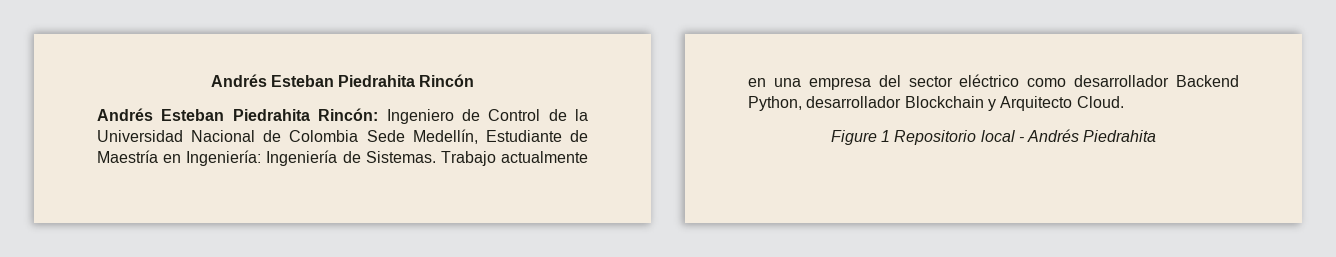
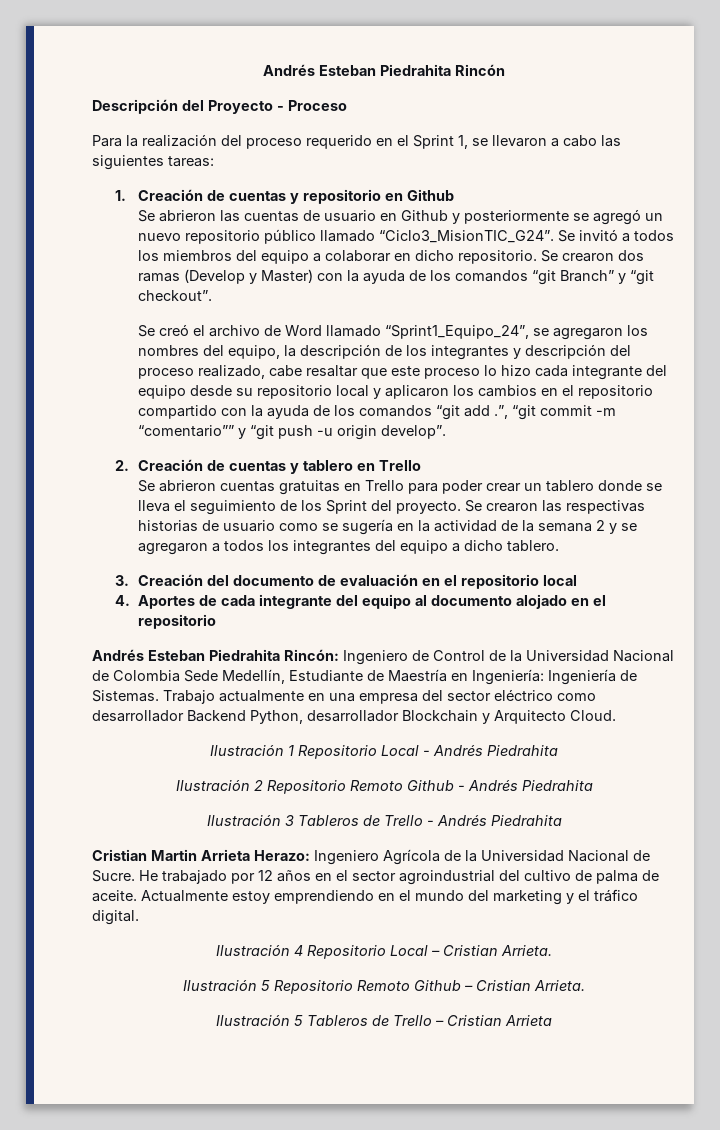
(475, 80) none -> [92,99,347,114] [92,134,621,149] [92,155,214,170] [114,189,454,204] [137,209,663,225] [137,229,674,244] [137,250,644,264] [137,269,654,285] [137,290,212,301] [137,324,648,340] [137,344,631,360] [137,365,667,380] [137,385,653,399] [137,405,616,420] [137,425,446,440] [114,459,421,474] [137,480,662,495] [137,500,645,515] [137,519,637,535] [137,540,559,555] [114,574,577,589] [114,594,606,609] [137,614,216,629] // Descripción del Proyecto - Proceso // Para la realización del proceso requerido en el Sprint 1, se llevaron a cabo las siguientes tareas: // 1. Creación de cuentas y repositorio en Github // Se abrieron las cuentas de usuario en Github y posteriormente se agregó un nuevo repositorio público llamado “Ciclo3_MisionTIC_G24”. Se invitó a todos los miembros del equipo a colaborar en dicho repositorio. Se crearon dos ramas (Develop y Master) con la ayuda de los comandos “git Branch” y “git checkout”. // Se creó el archivo de Word llamado “Sprint1_Equipo_24”, se agregaron los nombres del equipo, la descripción de los integrantes y descripción del proceso realizado, cabe resaltar que este proceso lo hizo cada integrante del equipo desde su repositorio local y aplicaron los cambios en el repositorio compartido con la ayuda de los comandos “git add .”, “git commit -m “comentario”” y “git push -u origin develop”. // 2. Creación de cuentas y tablero en Trello // Se abrieron cuentas gratuitas en Trello para poder crear un tablero donde se lleva el seguimiento de los Sprint del proyecto. Se crearon las respectivas historias de usuario como se sugería en la actividad de la semana 2 y se agregaron a todos los integrantes del equipo a dicho tablero. // 3. Creación del documento de evaluación en el repositorio local // 4. Aportes de cada integrante del equipo al documento alojado en el repositorio
[830,130,877,145] Figure -> [210,745,284,756] Ilustración
[980,129,1157,142] local - Andrés Piedrahita -> [381,745,558,756] [175,780,593,794] [206,815,562,826] [92,849,650,865] [92,870,659,885] [92,889,638,905] [92,910,139,925] [216,945,552,959] [183,980,585,994] [216,1015,552,1026] Local - Andrés Piedrahita // Ilustración 2 Repositorio Remoto Github - Andrés Piedrahita // Ilustración 3 Tableros de Trello - Andrés Piedrahita // Cristian Martin Arrieta Herazo: Ingeniero Agrícola de la Universidad Nacional de Sucre. He trabajado por 12 años en el sector agroindustrial del cultivo de palma de aceite. Actualmente estoy emprendiendo en el mundo del marketing y el tráfico digital. // Ilustración 4 Repositorio Local – Cristian Arrieta. // Ilustración 5 Repositorio Remoto Github – Cristian Arrieta. // Ilustración 5 Tableros de Trello – Cristian Arrieta

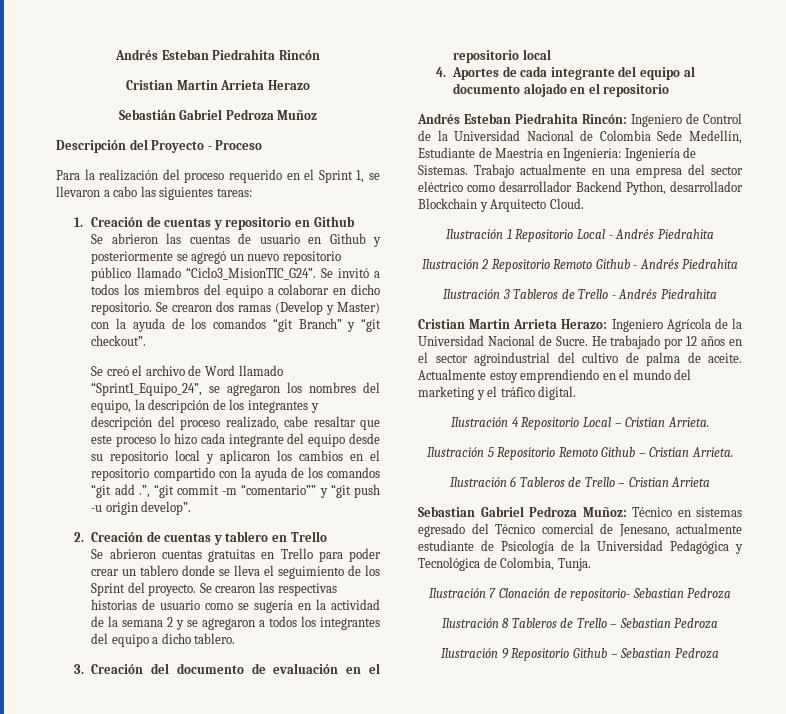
(505, 70) none -> [126,80,310,90] [118,109,318,120] // Cristian Martin Arrieta Herazo // Sebastián Gabriel Pedroza Muñoz
[294,1015,303,1026] 5 -> [510,476,517,487] 6
(552, 1020) none -> [418,506,742,517] [418,523,742,537] [418,540,743,554] [418,557,591,571] [428,588,732,601] [441,618,719,629] [441,648,719,661] // Sebastian Gabriel Pedroza Muñoz: Técnico en sistemas egresado del Técnico comercial de Jenesano, actualmente estudiante de Psicología de la Universidad Pedagógica y Tecnológica de Colombia, Tunja. // Ilustración 7 Clonación de repositorio- Sebastian Pedroza // Ilustración 8 Tableros de Trello – Sebastian Pedroza // Ilustración 9 Repositorio Github – Sebastian Pedroza

